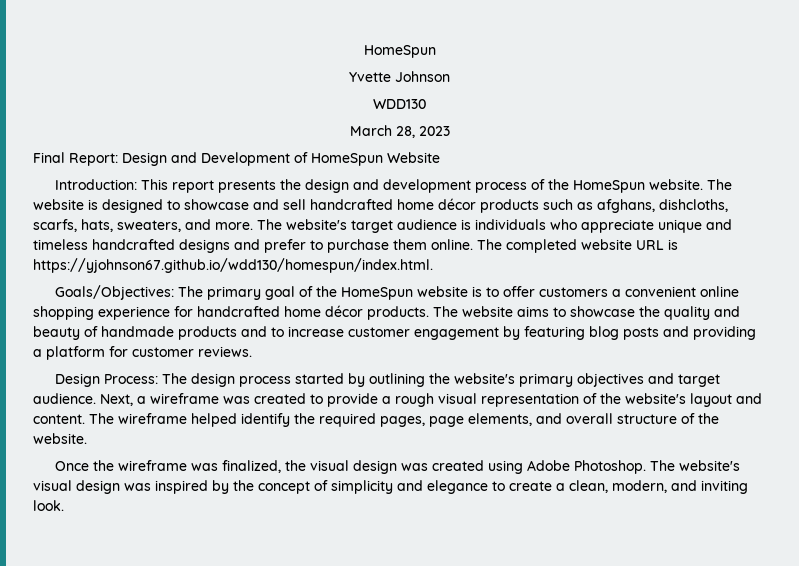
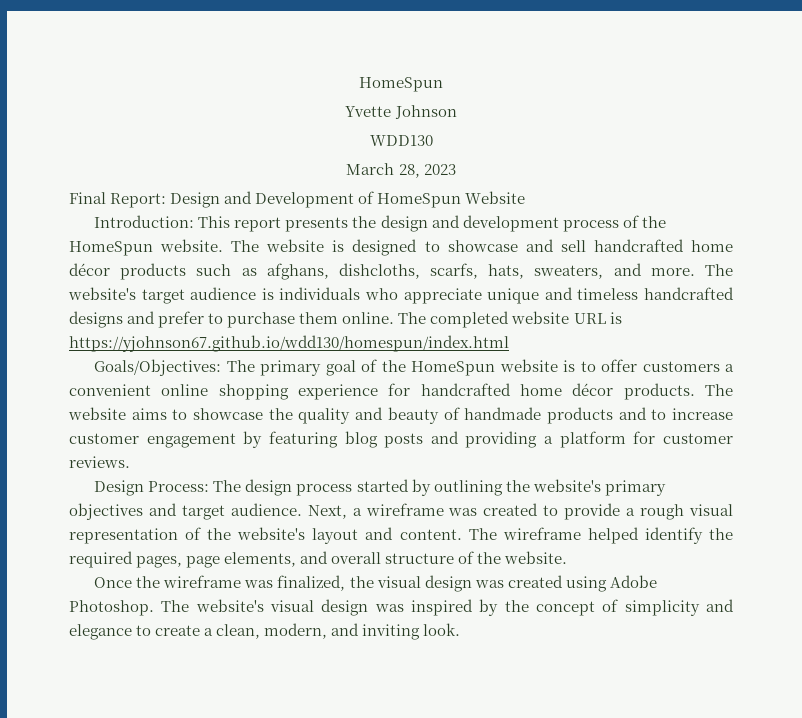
[33,258,433,273] https://yjohnson67.github.io/wdd130/homespun/index.html. -> [69,335,509,352] https://yjohnson67.github.io/wdd130/homespun/index.html

